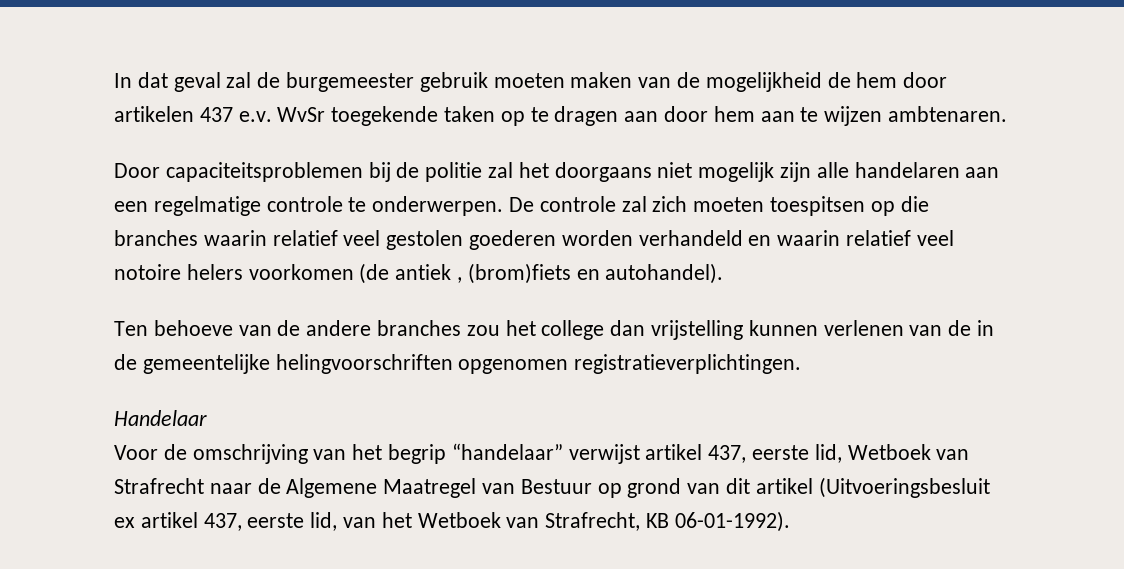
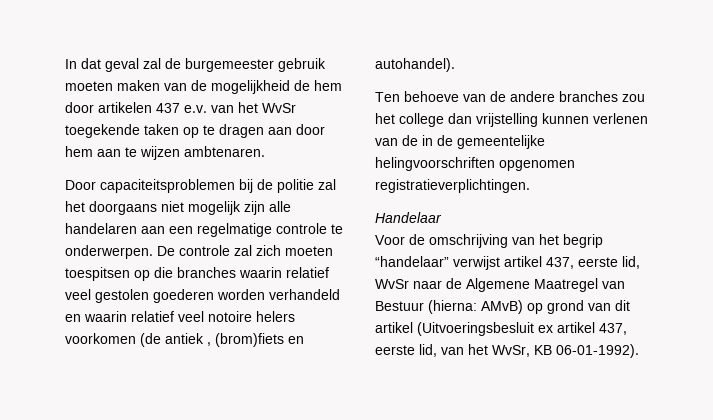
(272, 116) none -> [211,102,258,113] van het
[847,444,970,460] [114,478,204,494] Wetboek van Strafrecht -> [375,279,409,289] WvSr
(592, 486) none -> [428,300,523,314] (hierna: AMvB)
[417,512,641,531] Wetboek van Strafrecht, -> [492,345,530,357] WvSr,

